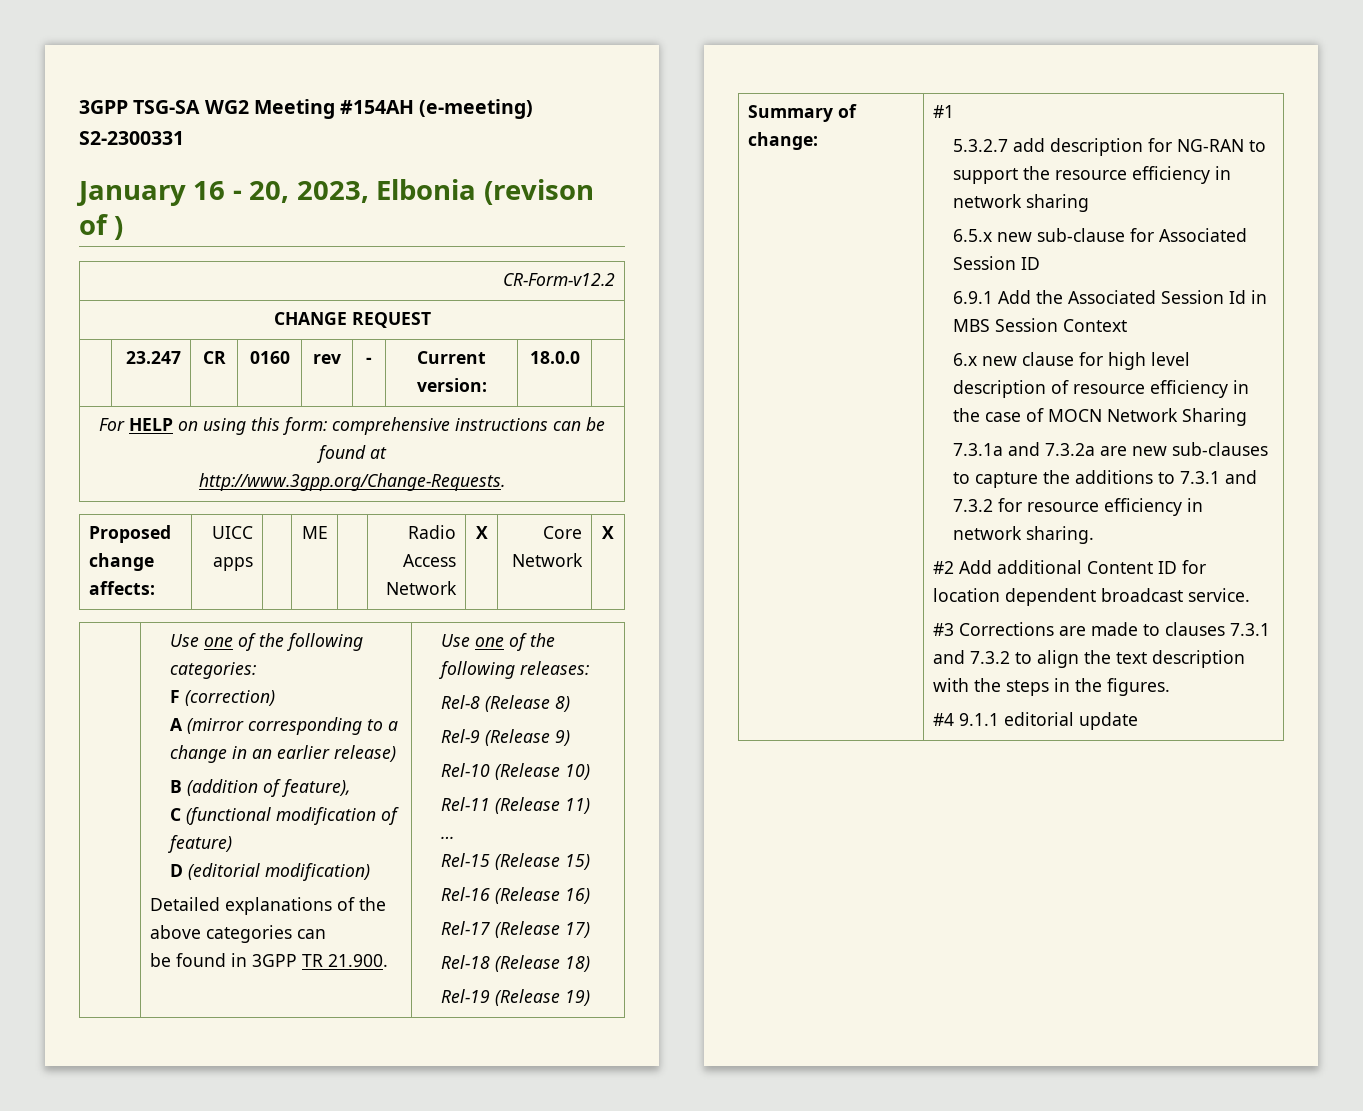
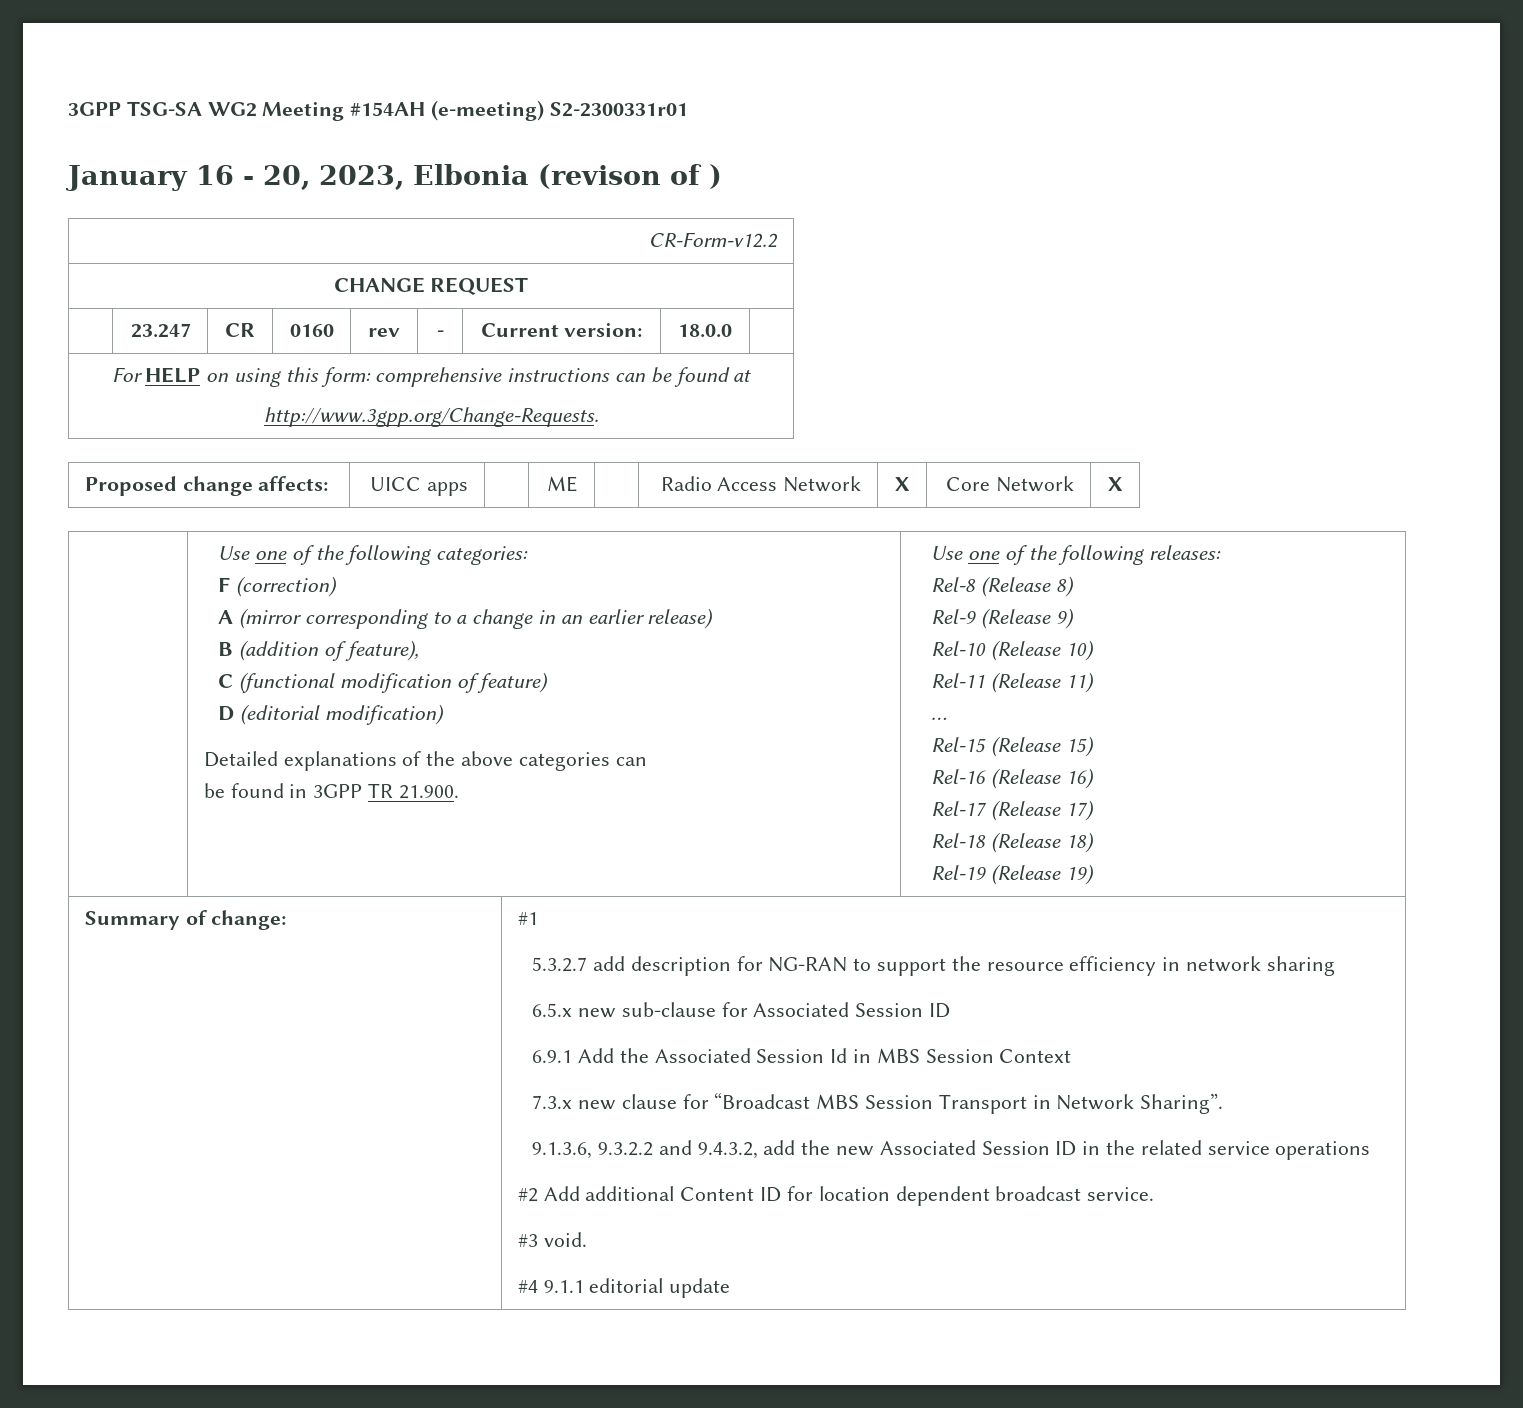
[79,131,184,145] S2-2300331 -> [549,102,688,117] S2-2300331r01
[953,353,978,366] 6.x -> [532,1095,573,1109] 7.3.x
[1108,352,1191,370] [953,380,1250,398] [953,408,1248,426] [953,442,1269,456] [953,470,1258,488] [953,498,1204,516] [953,526,1095,544] high level description of resource efficiency in the case of MOCN Network Sharing // 7.3.1a and 7.3.2a are new sub-clauses to capture the additions to 7.3.1 and 7.3.2 for resource efficiency in network sharing. -> [714,1092,1224,1114] [532,1140,1371,1160] “Broadcast MBS Session Transport in Network Sharing”. // 9.1.3.6, 9.3.2.2 and 9.4.3.2, add the new Associated Session ID in the related service operations
[958,622,1270,636] [932,650,1245,668] [932,678,1170,696] Corrections are made to clauses 7.3.1 and 7.3.2 to align the text description with the steps in the figures. -> [543,1232,587,1247] void.

